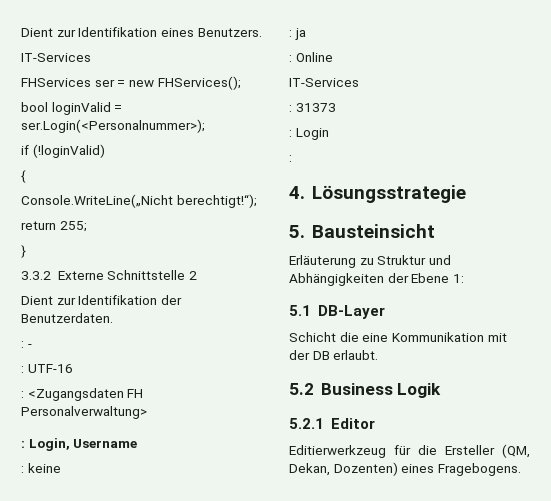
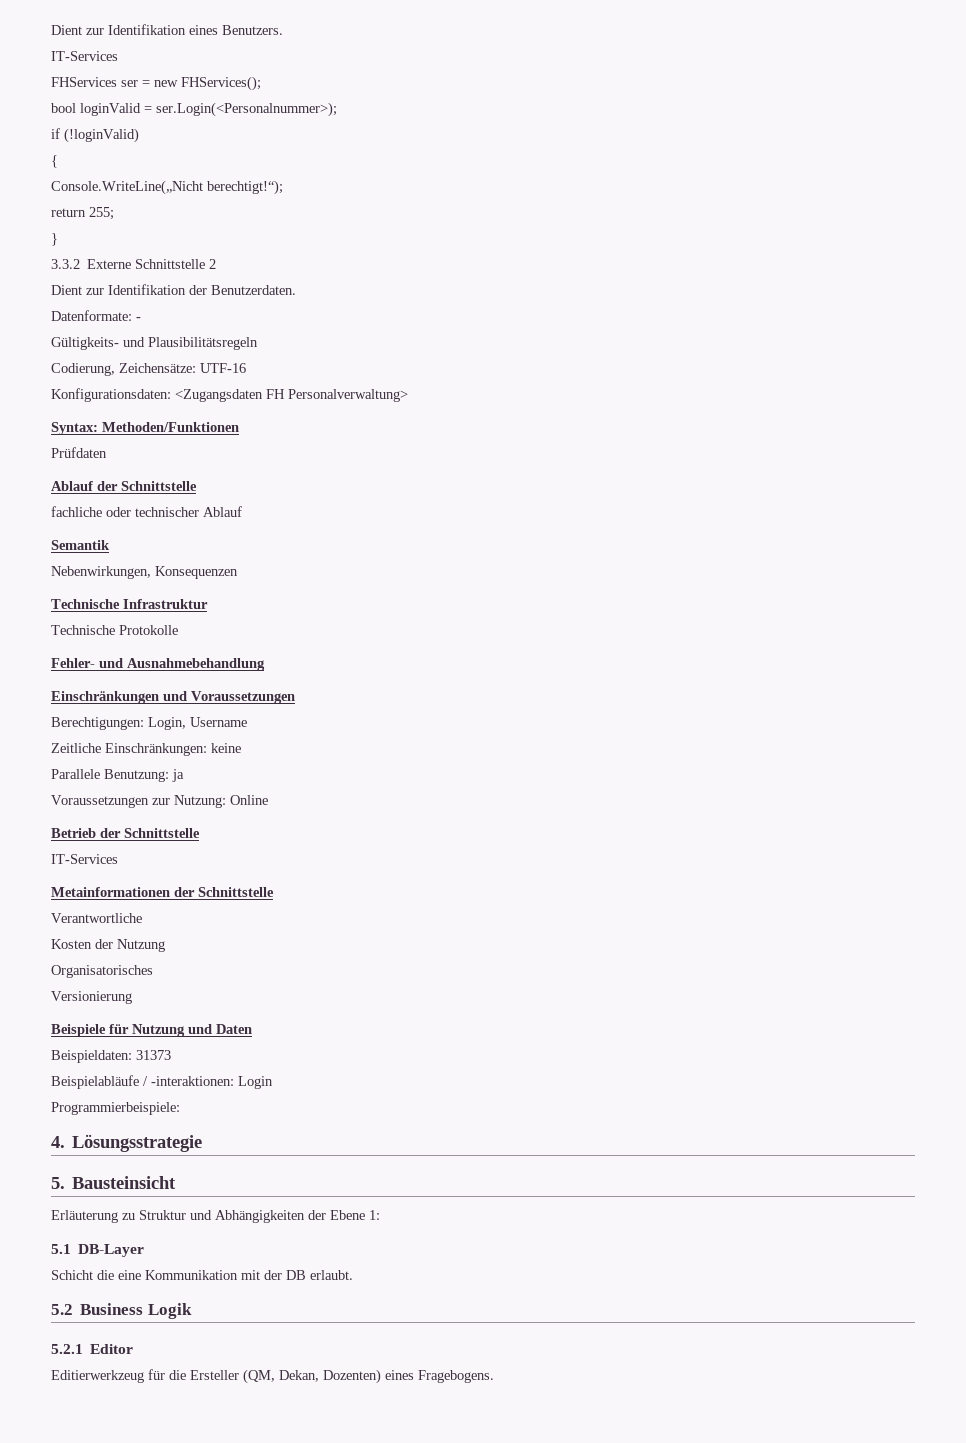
[21,341,24,348] : -> [51,310,132,321] Datenformate:
[21,366,24,373] : -> [51,337,258,350] [51,363,196,376] Gültigkeits- und Plausibilitätsregeln // Codierung, Zeichensätze:
[21,391,24,398] : -> [51,388,171,402] Konfigurationsdaten:
[21,441,25,448] : -> [51,422,239,435] [51,447,107,458] [51,481,197,491] [51,506,242,517] [51,540,110,550] [51,566,238,579] [51,599,208,609] [51,625,178,635] [51,658,265,671] [51,691,295,704] [51,717,144,730] Syntax: Methoden/Funktionen // Prüfdaten // Ablauf der Schnittstelle // fachliche oder technischer Ablauf // Semantik // Nebenwirkungen, Konsequenzen // Technische Infrastruktur // Technische Protokolle // Fehler- und Ausnahmebehandlung // Einschränkungen und Voraussetzungen // Berechtigungen:
[21,466,24,473] : -> [51,743,207,756] Zeitliche Einschränkungen:
[289,30,292,37] : -> [51,769,169,782] Parallele Benutzung:
[289,52,333,62] [289,78,359,87] [289,103,336,112] [289,130,292,137] : Online // IT-Services // : 31373 // : -> [51,795,268,808] [51,828,200,838] [51,854,118,864] [51,887,274,897] [51,913,142,923] [51,939,165,952] [51,965,153,978] [51,991,132,1004] [51,1024,252,1037] [51,1050,171,1063] [51,1075,234,1089] Voraussetzungen zur Nutzung: Online // Betrieb der Schnittstelle // IT-Services // Metainformationen der Schnittstelle // Verantwortliche // Kosten der Nutzung // Organisatorisches // Versionierung // Beispiele für Nutzung und Daten // Beispieldaten: 31373 // Beispielabläufe / -interaktionen:
[289,155,292,162] : -> [51,1102,180,1115] Programmierbeispiele:

